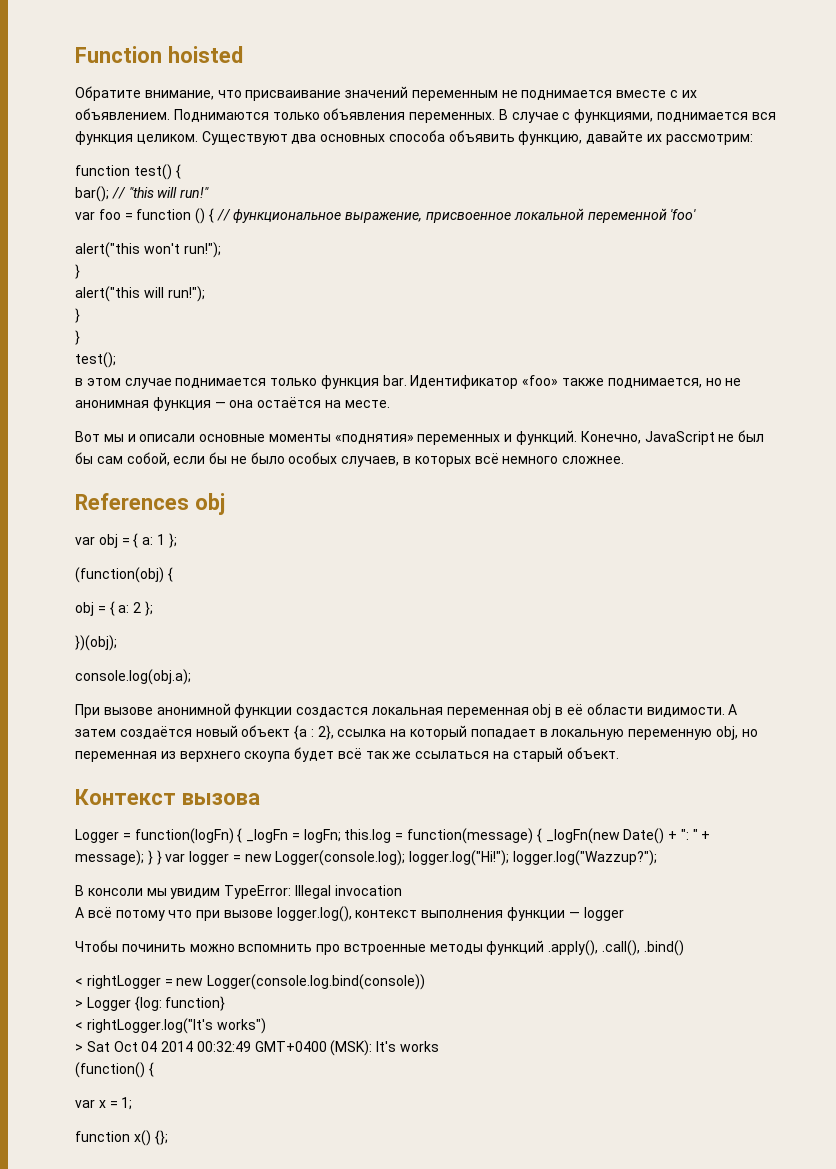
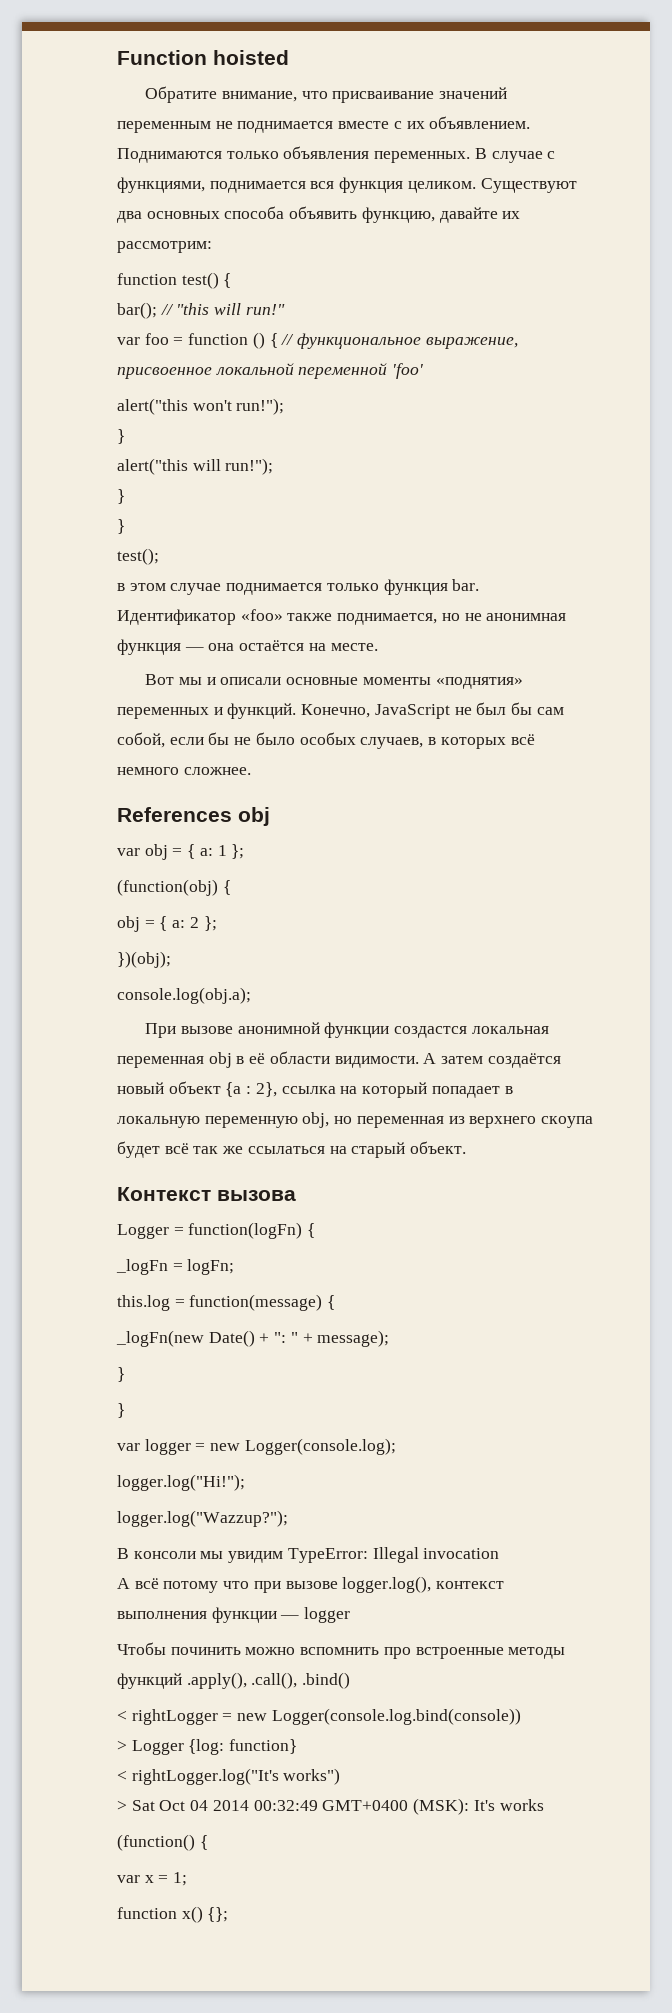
(243, 835) none -> (316, 1230) //
(341, 836) none -> (235, 1267) //
(542, 835) none -> (336, 1302) //
[147,850,162,865] } } -> [117,1367,125,1382] [117,1403,125,1418] // } // } //
(406, 858) none -> (396, 1446) //
(510, 858) none -> (245, 1482) //

